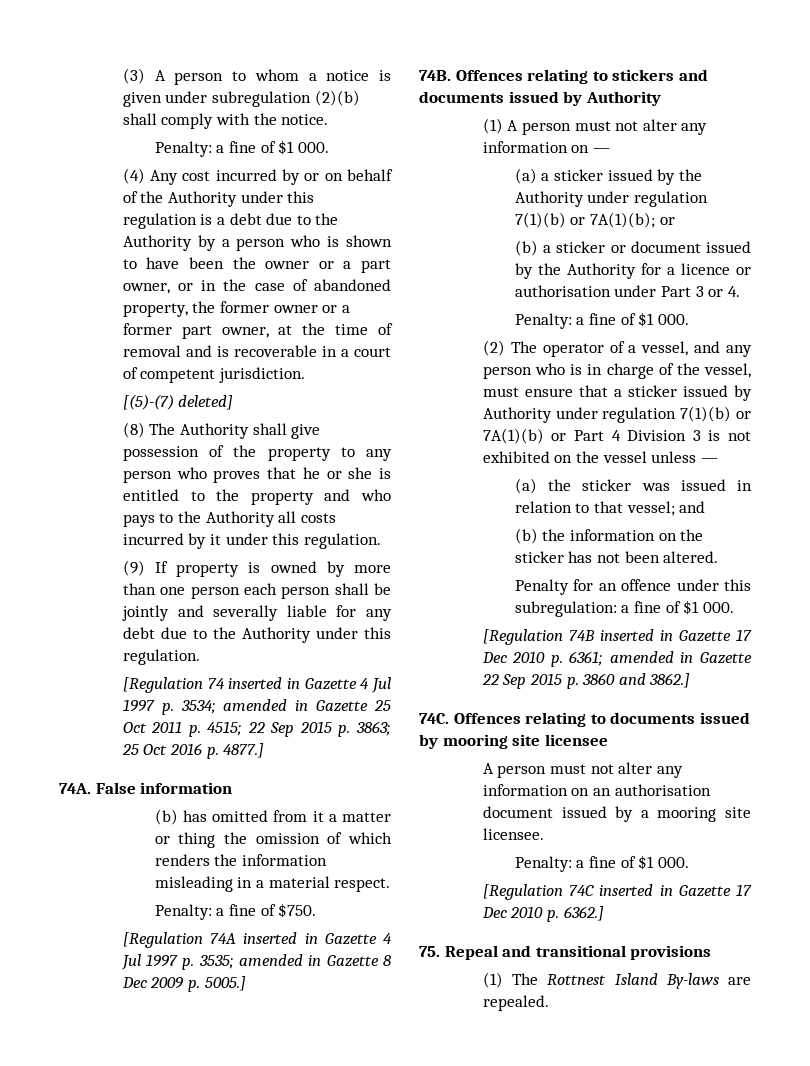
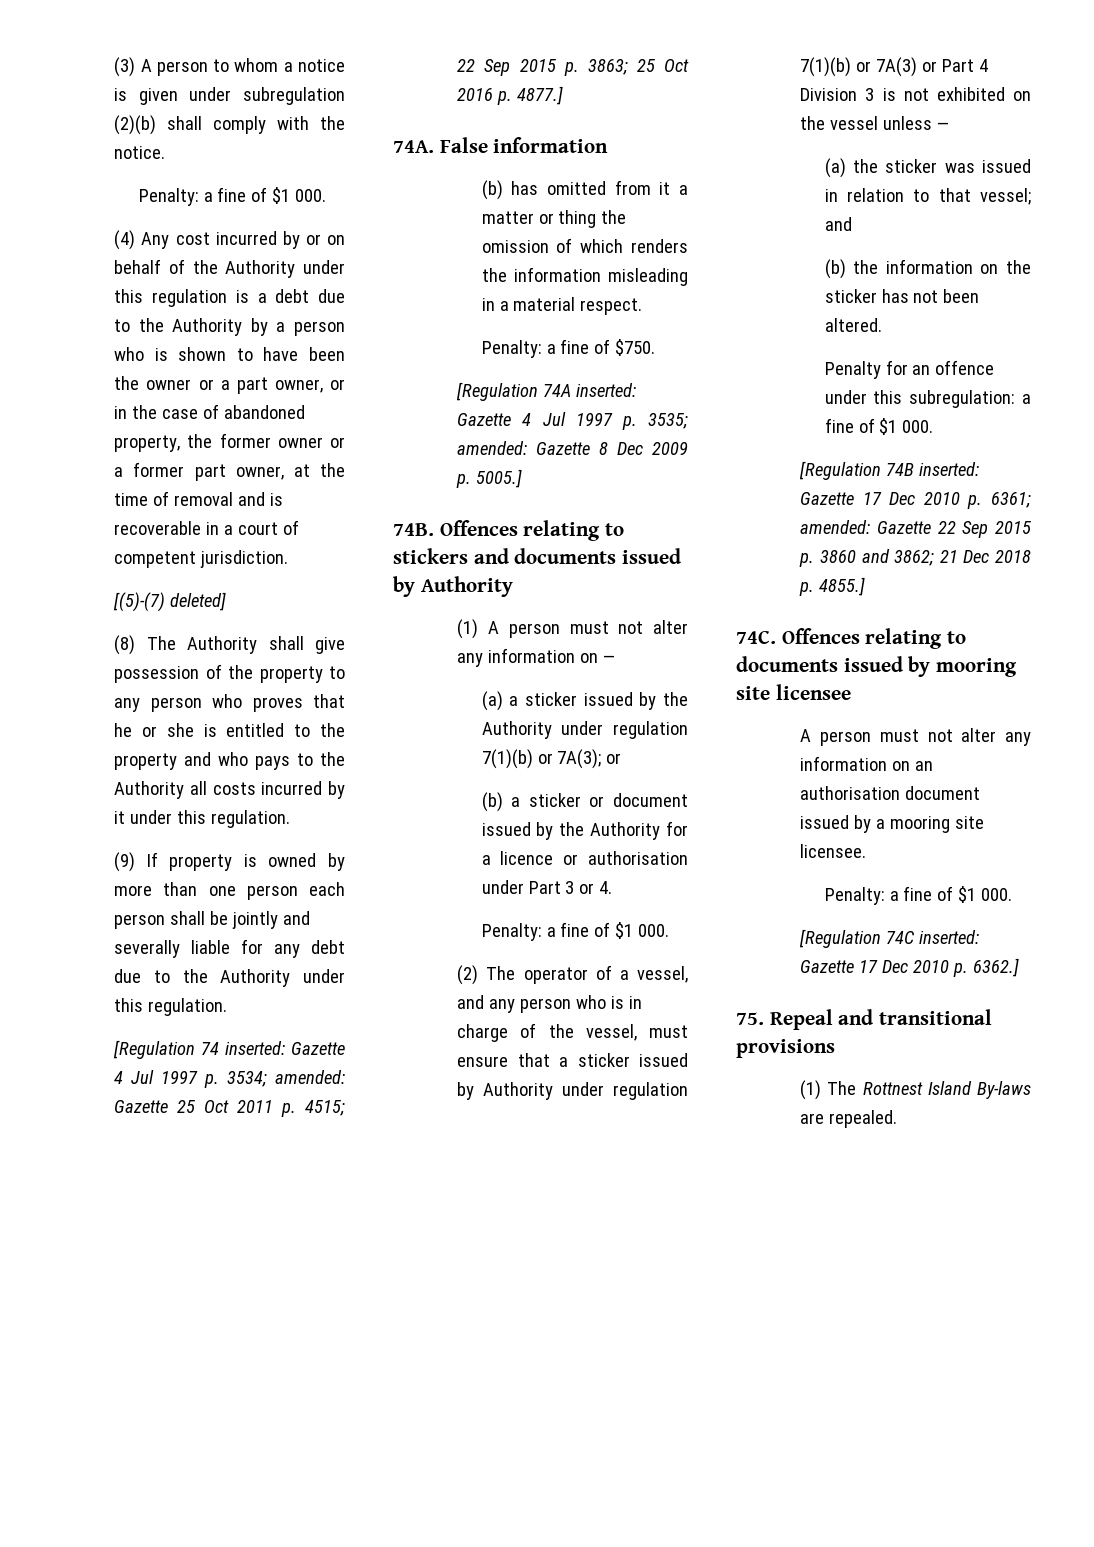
[228,677,300,689] inserted in -> [225,1041,286,1055] inserted:
[223,699,309,711] amended in -> [275,1070,345,1084] amended:
[243,932,318,944] inserted in -> [576,383,637,397] inserted:
[239,954,322,966] amended in -> [457,441,528,455] amended:
[590,212,656,228] 7A(1)(b); -> [557,749,602,769] 7A(3);
[482,428,544,444] 7A(1)(b) -> [876,57,918,77] 7A(3)
[599,629,673,641] inserted in -> [919,462,980,476] inserted:
[609,651,694,663] amended in -> [800,520,871,534] amended:
[649,673,691,688] 3862.] -> [894,550,1031,566] [799,577,866,596] 3862; 21 Dec 2018 p. 4855.]
[599,884,673,896] inserted in -> [919,930,980,944] inserted:

